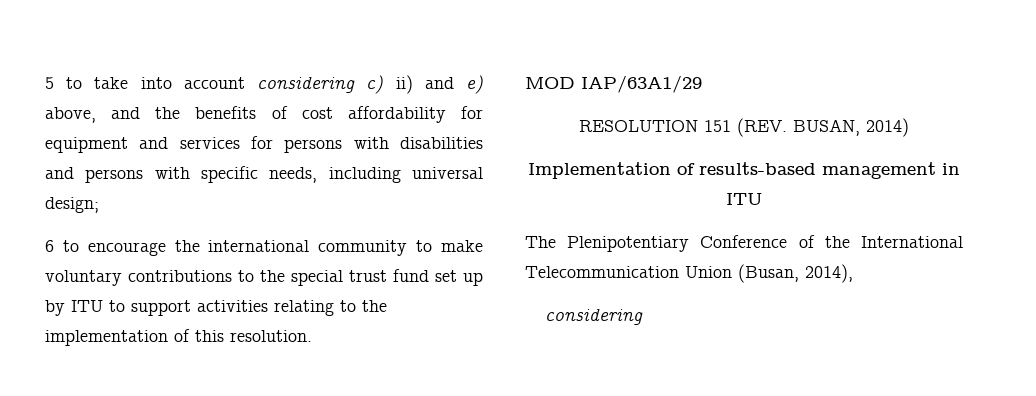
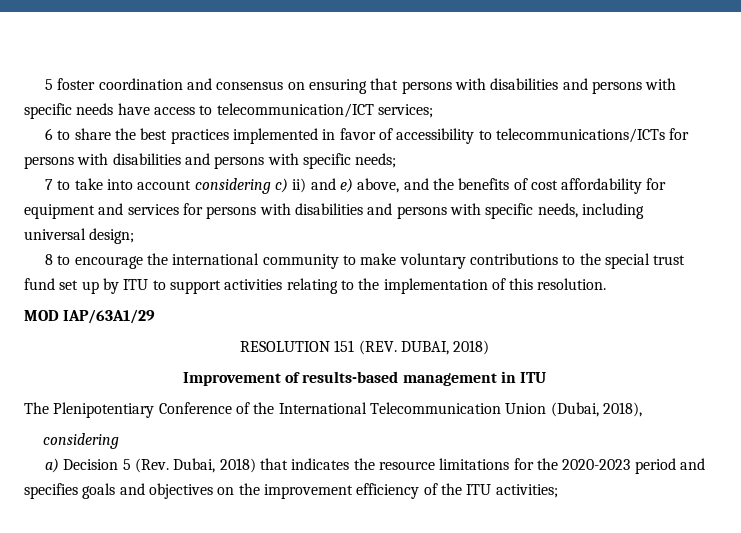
[45,77,54,89] 5 -> [45,78,677,94] [24,103,433,119] [45,128,690,144] [24,153,397,169] [45,179,54,190] 5 foster coordination and consensus on ensuring that persons with disabilities and persons with specific needs have access to telecommunication/ICT services; // 6 to share the best practices implemented in favor of accessibility to telecommunications/ICTs for persons with disabilities and persons with specific needs; // 7
[45,240,54,252] 6 -> [45,254,54,265] 8
[793,118,909,137] [528,162,671,179] BUSAN, 2014) // Implementation -> [400,340,490,355] [182,372,281,386] DUBAI, 2018) // Improvement
[738,264,853,283] [544,309,643,325] (Busan, 2014), // considering -> [550,402,642,417] [43,433,120,449] [45,458,705,474] [24,483,558,499] (Dubai, 2018), // considering // a) Decision 5 (Rev. Dubai, 2018) that indicates the resource limitations for the 2020-2023 period and specifies goals and objectives on the improvement efficiency of the ITU activities;

